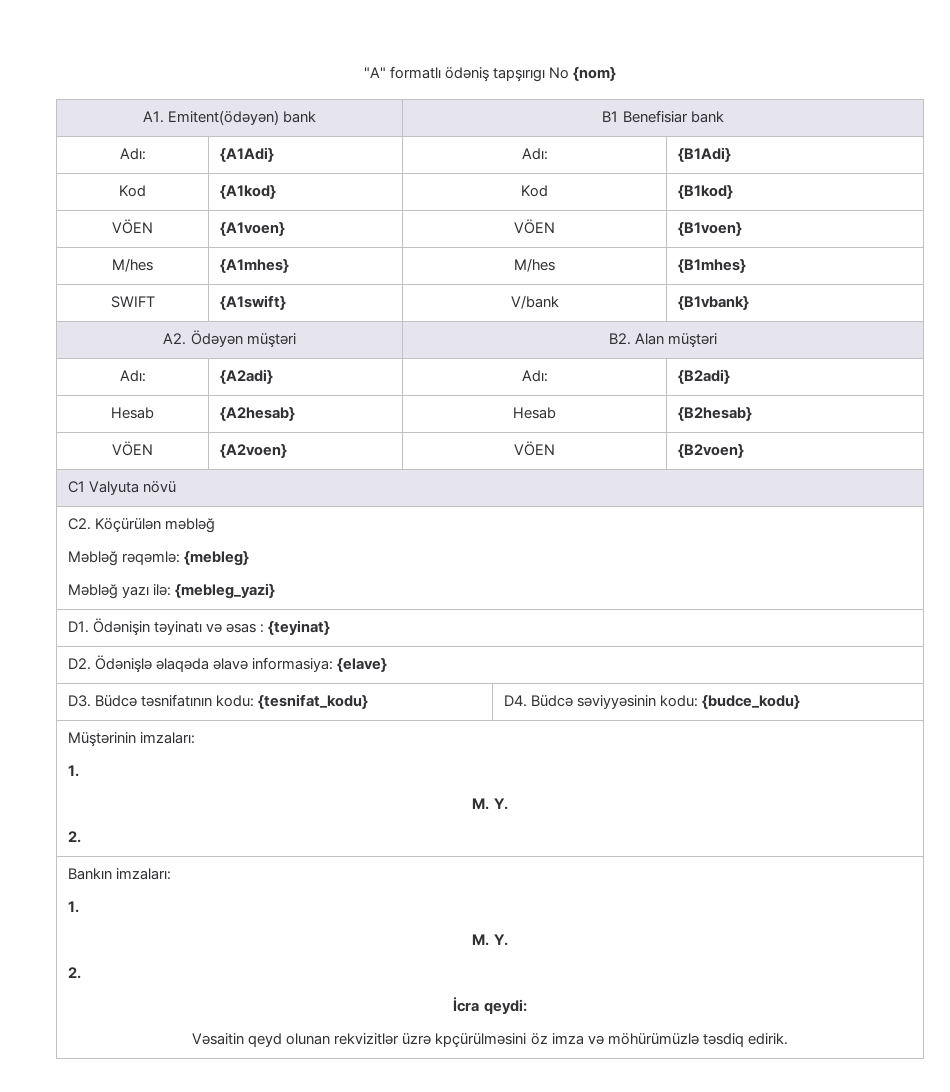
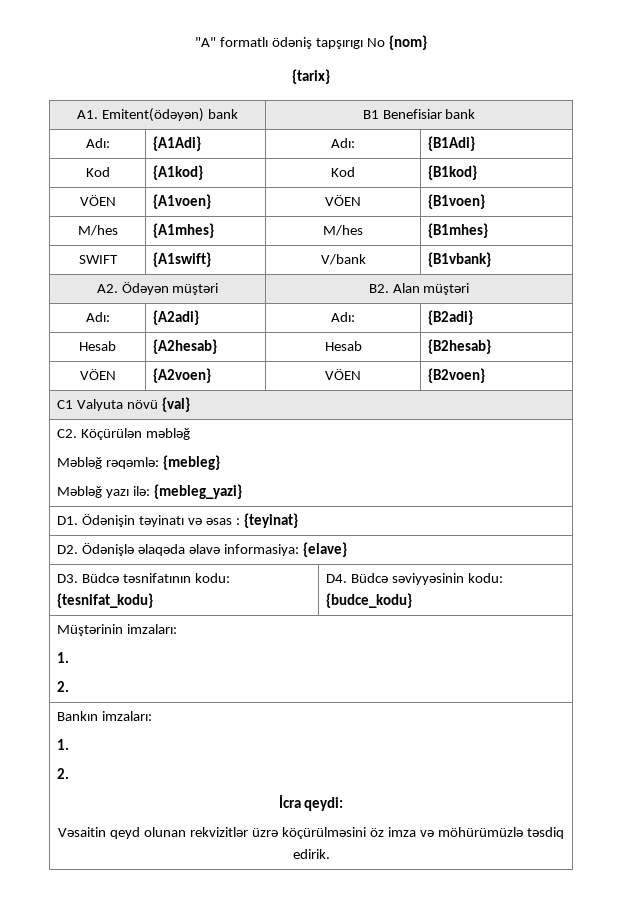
(617, 73) none -> [292,69,330,84] // {tarix}
(176, 487) none -> [162,397,191,412] {val}
[472,798,508,810] // M. Y. -> (70, 657) none
[472,934,508,946] // M. Y. -> (70, 744) none
[435,1033,527,1048] kpçürülməsini -> [282,827,366,839] köçürülməsini

